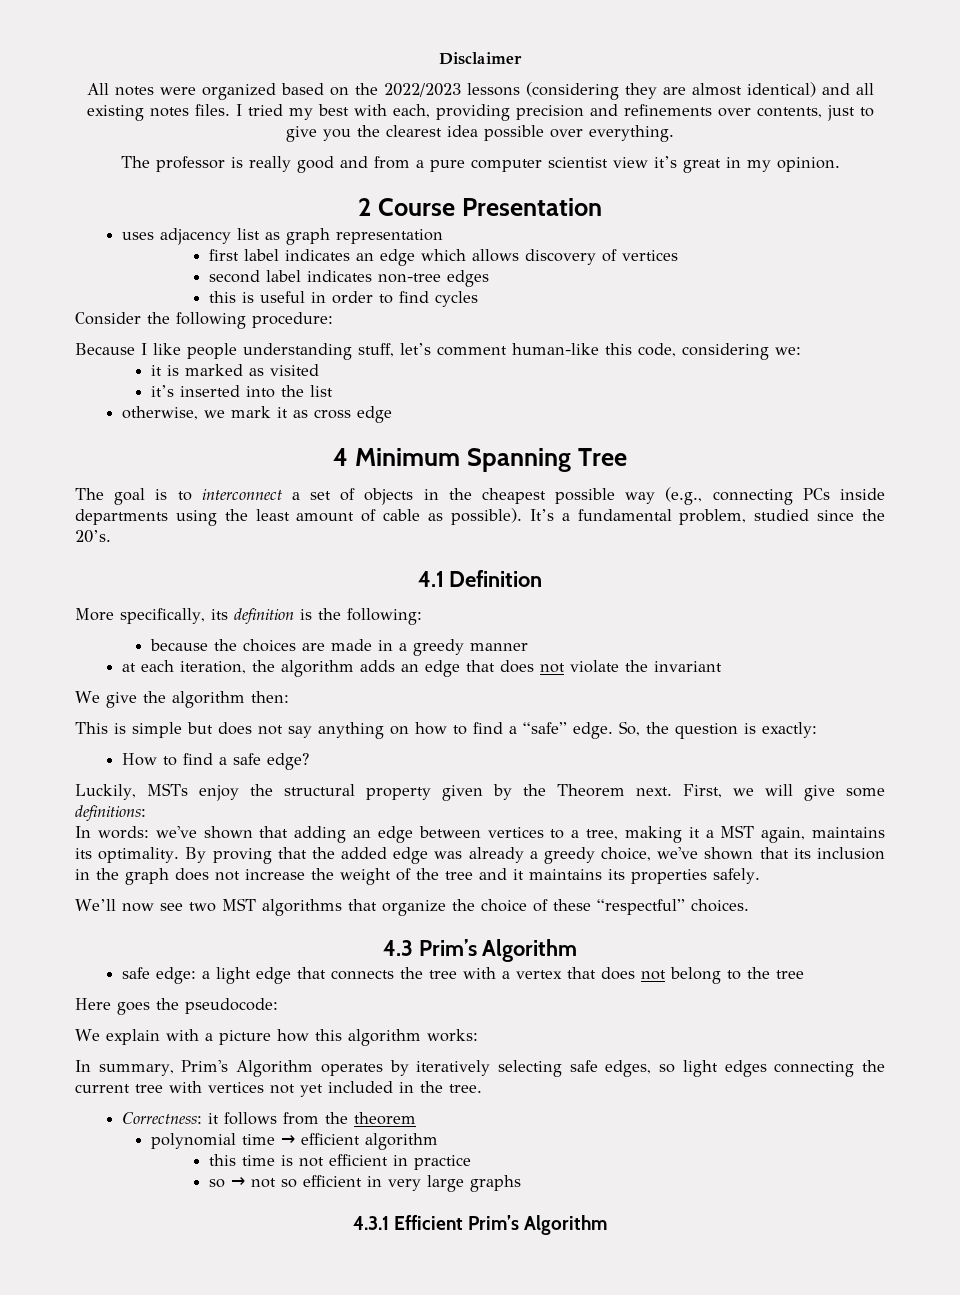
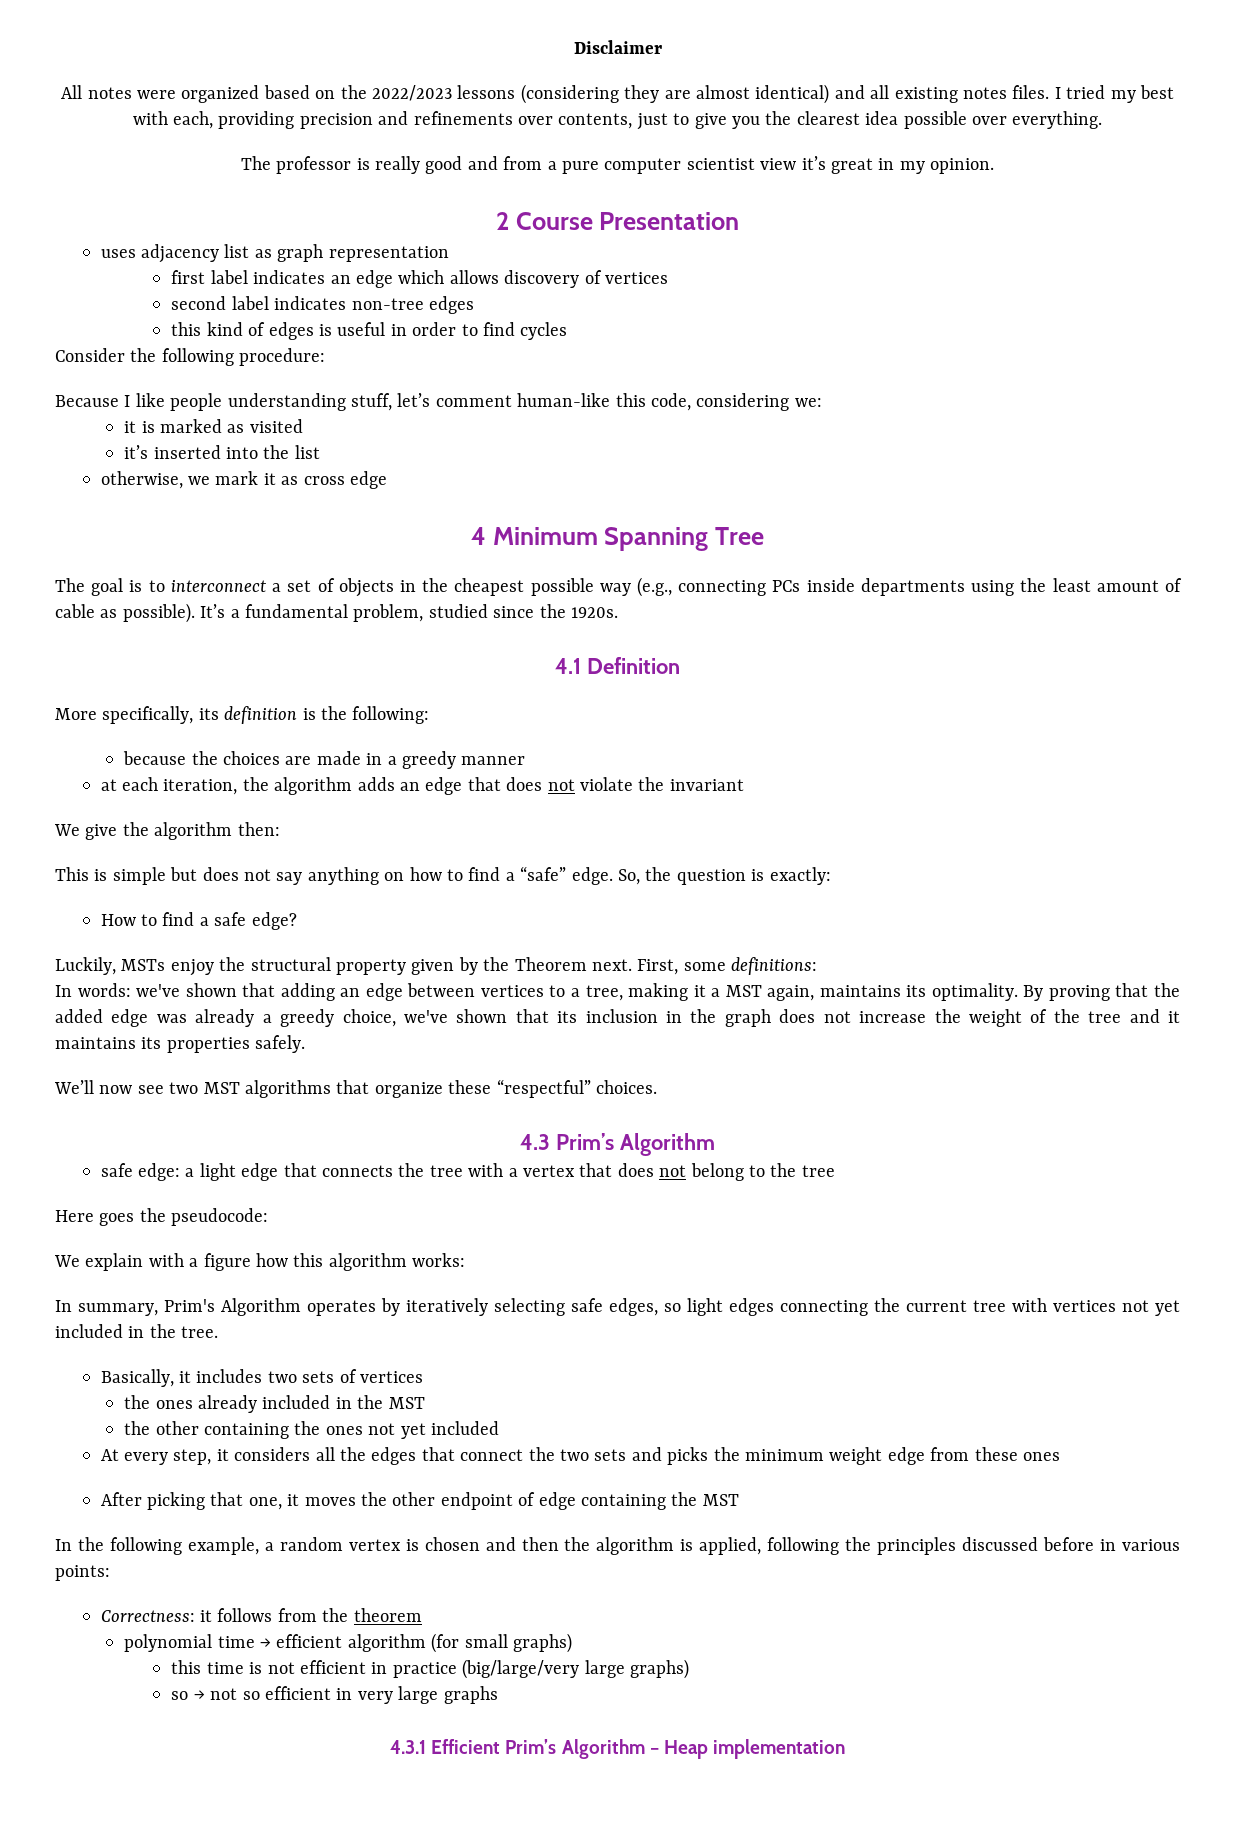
(236, 297) none -> [206,322,314,340] kind of edges
[75,530,111,543] 20’s. -> [570,607,618,618] 1920s.
[732,784,835,801] we will give -> (679, 967) none
[451,899,548,912] the choice of -> (443, 1090) none
[218,1030,271,1045] picture -> [203,1253,251,1271] figure
(482, 1088) none -> [100,1369,424,1387] [124,1395,425,1413] [124,1421,500,1439] [100,1447,1061,1465] [100,1492,739,1510] [55,1537,1180,1555] [55,1565,110,1581] // Basically, it includes two sets of vertices // the ones already included in the MST // the other containing the ones not yet included // At every step, it considers all the edges that connect the two sets and picks the minimum weight edge from these ones // After picking that one, it moves the other endpoint of edge containing the MST // In the following example, a random vertex is chosen and then the algorithm is applied, following the principles discussed before in various points:
(439, 1141) none -> [431,1633,573,1653] (for small graphs)
(471, 1162) none -> [462,1659,690,1679] (big/large/very large graphs)
(608, 1225) none -> [649,1739,845,1759] – Heap implementation

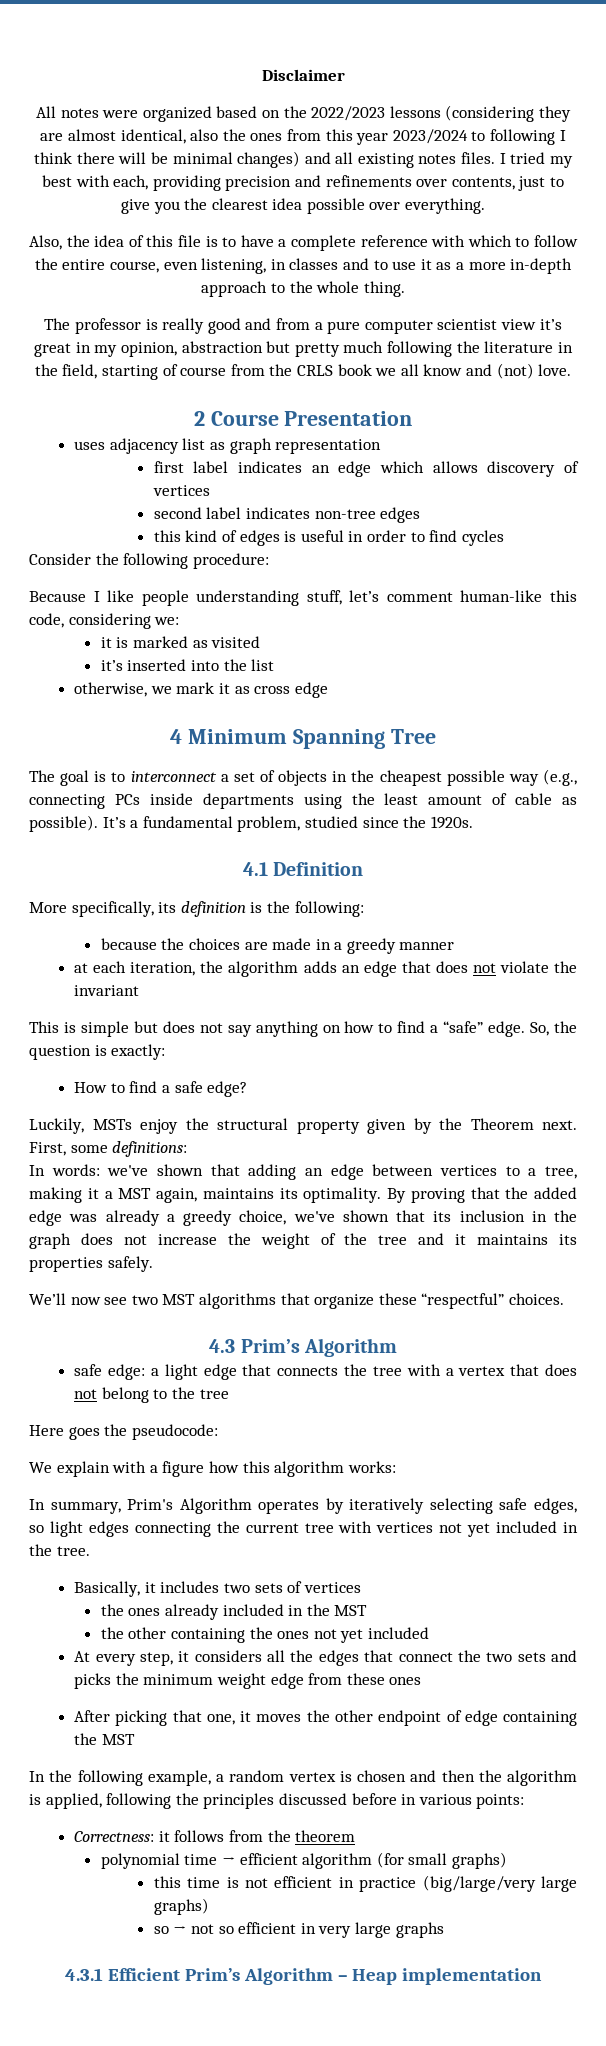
[755,84,830,104] identical) -> [120,129,566,145] [34,151,301,168] identical, also the ones from this year 2023/2024 to following I think there will be minimal changes)
(1103, 120) none -> [29,235,578,251] [34,258,573,274] [201,281,405,297] // Also, the idea of this file is to have a complete reference with which to follow the entire course, even listening, in classes and to use it as a more in-depth approach to the whole thing.
[930,158,995,174] opinion. -> [121,341,573,357] [34,363,572,380] opinion, abstraction but pretty much following the literature in the field, starting of course from the CRLS book we all know and (not) love.
[54,822,280,840] // We give the algorithm then: -> (140, 990) none

